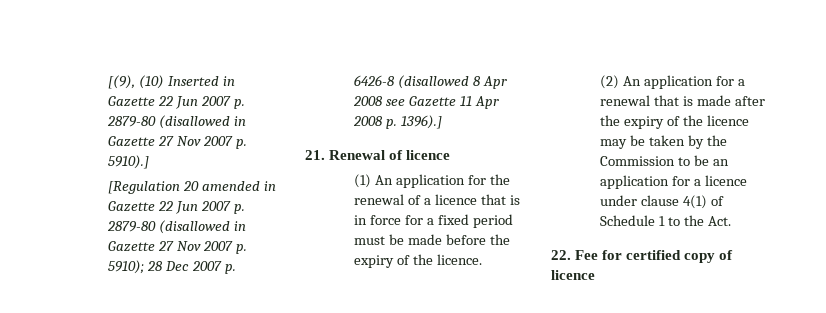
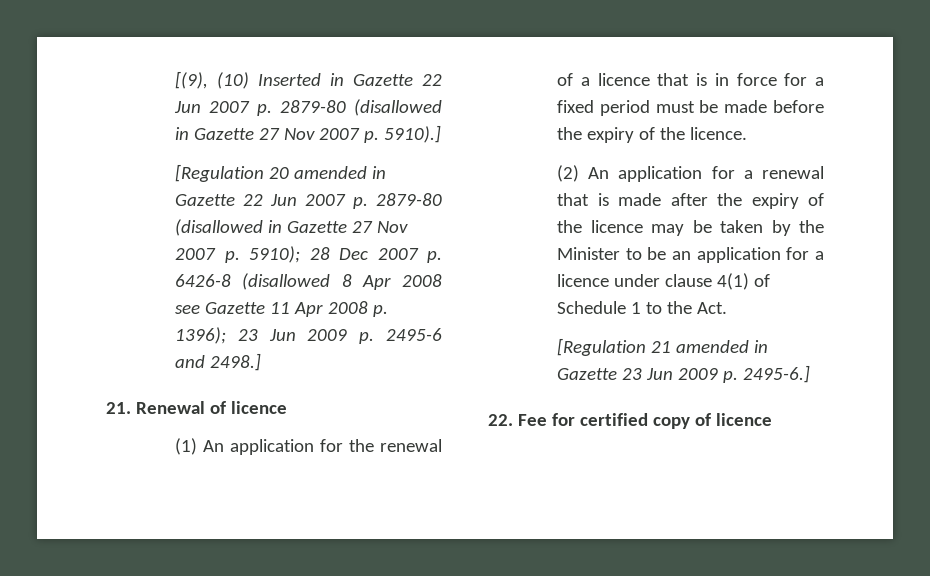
[401,115,443,129] 1396).] -> [175,327,442,344] [175,353,262,371] 1396); 23 Jun 2009 p. 2495-6 and 2498.]
[600,156,676,166] Commission -> [557,247,621,260] Minister
(732, 221) none -> [557,338,769,356] [557,365,811,383] // [Regulation 21 amended in Gazette 23 Jun 2009 p. 2495-6.]

